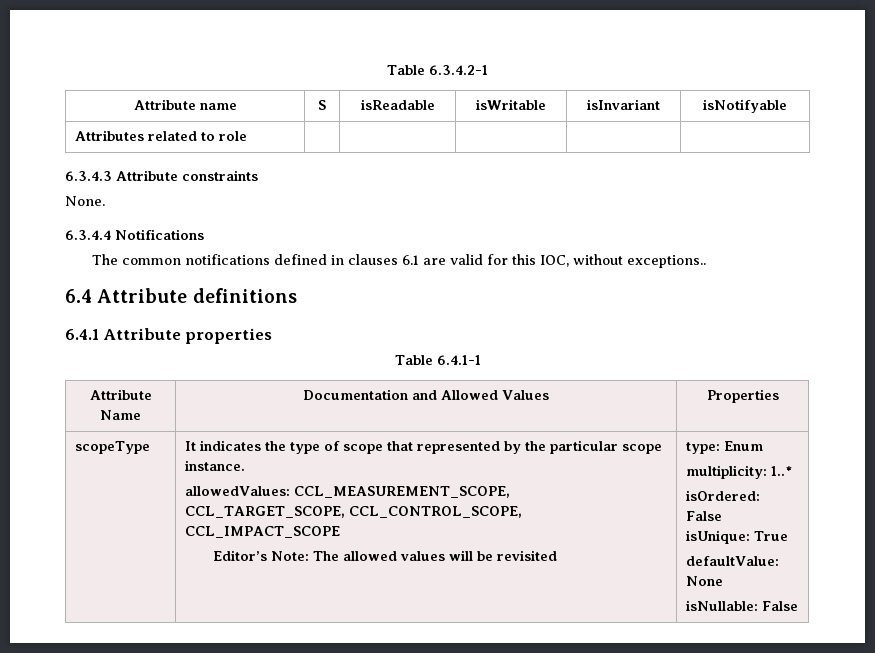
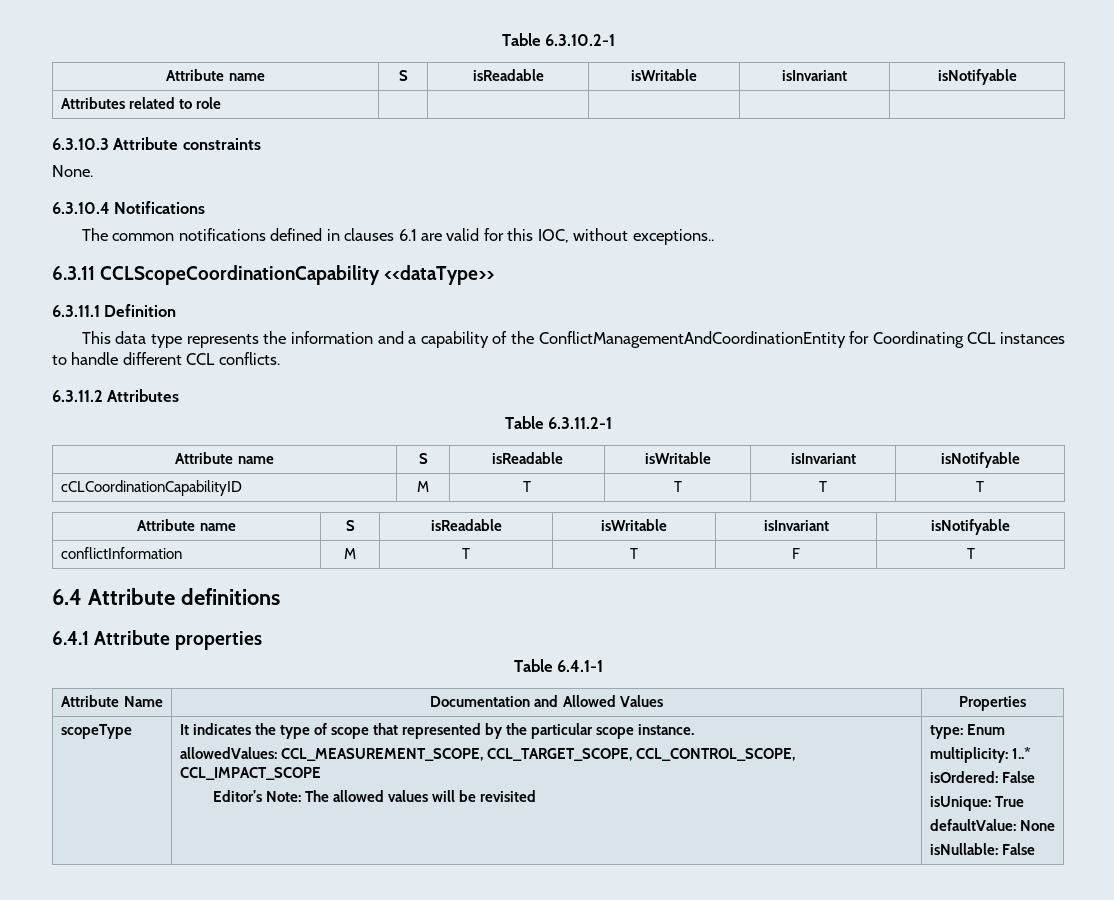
[387,65,488,75] Table 6.3.4.2-1 -> [501,33,616,46] Table 6.3.10.2-1
[65,171,112,181] 6.3.4.3 -> [52,138,109,150] 6.3.10.3
[65,230,111,240] 6.3.4.4 -> [52,202,110,214] 6.3.10.4
(707, 261) none -> [52,265,495,285] [52,304,177,317] [81,331,1065,348] [52,352,280,365] [52,389,180,402] [504,416,613,429] [175,452,274,464] [418,453,428,464] [491,452,563,464] [644,452,711,464] [790,453,856,464] [940,452,1020,468] [60,480,242,496] [417,481,429,492] [523,481,531,492] [673,481,682,492] [819,481,827,492] [976,481,984,492] [137,519,236,531] [345,520,355,531] [430,519,502,531] [601,519,667,531] [763,520,829,531] [931,519,1010,535] [60,547,182,559] [344,548,356,559] [462,548,470,559] [630,548,638,559] [792,548,800,559] [966,548,975,559] // 6.3.11 CCLScopeCoordinationCapability <<dataType>> // 6.3.11.1 Definition // This data type represents the information and a capability of the ConflictManagementAndCoordinationEntity for Coordinating CCL instances to handle different CCL conflicts. // 6.3.11.2 Attributes // Table 6.3.11.2-1 // Attribute name | S | isReadable | isWritable | isInvariant | isNotifyable // cCLCoordinationCapabilityID | M | T | T | T | T // Attribute name | S | isReadable | isWritable | isInvariant | isNotifyable // conflictInformation | M | T | T | F | T

